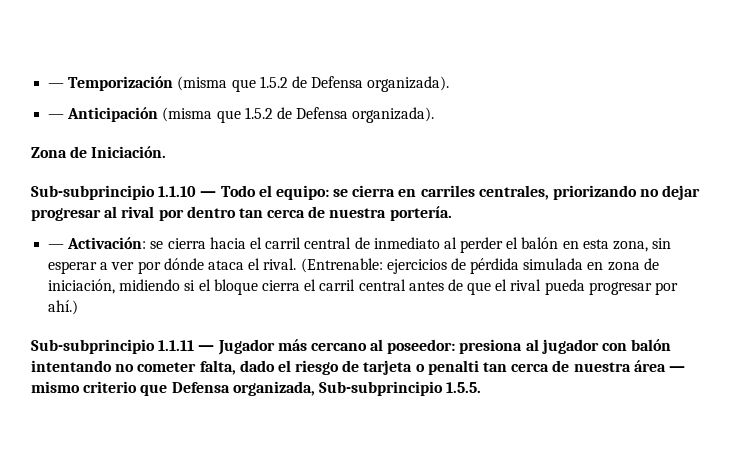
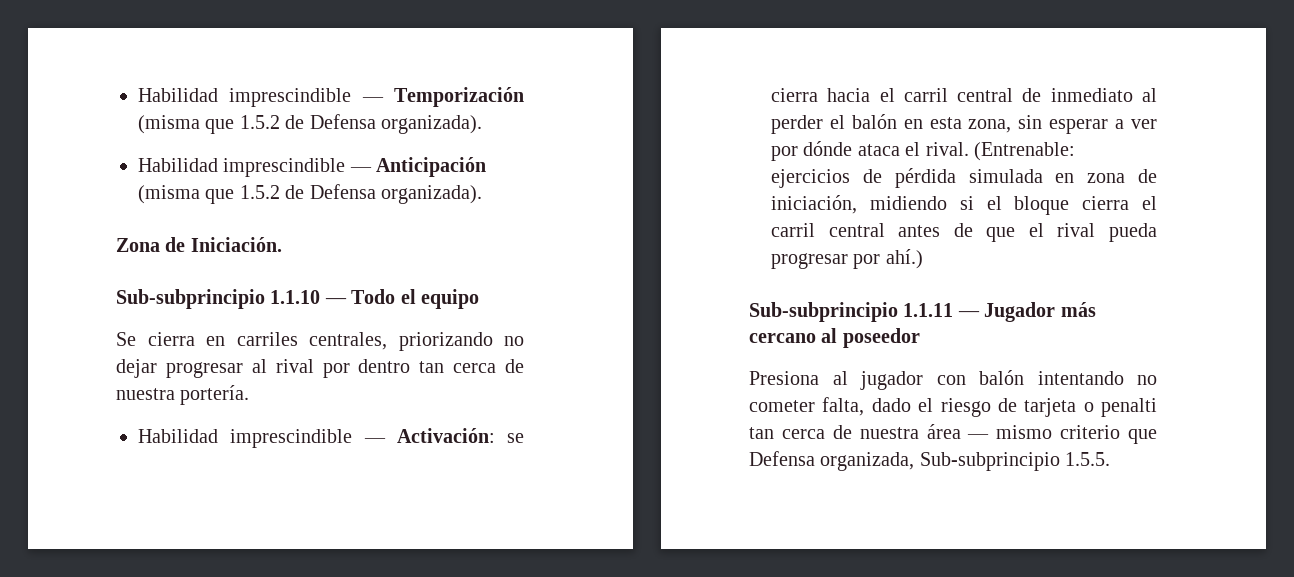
(48, 85) none -> [138,88,352,107] Habilidad imprescindible
(450, 84) none -> [138,158,346,177] Habilidad imprescindible
[275,185,349,200] equipo: se -> [421,289,479,309] [116,332,136,346] equipo // Se
(452, 213) none -> [138,429,353,448] Habilidad imprescindible
[387,339,523,354] poseedor: presiona -> [842,328,920,348] [749,371,819,385] poseedor // Presiona

